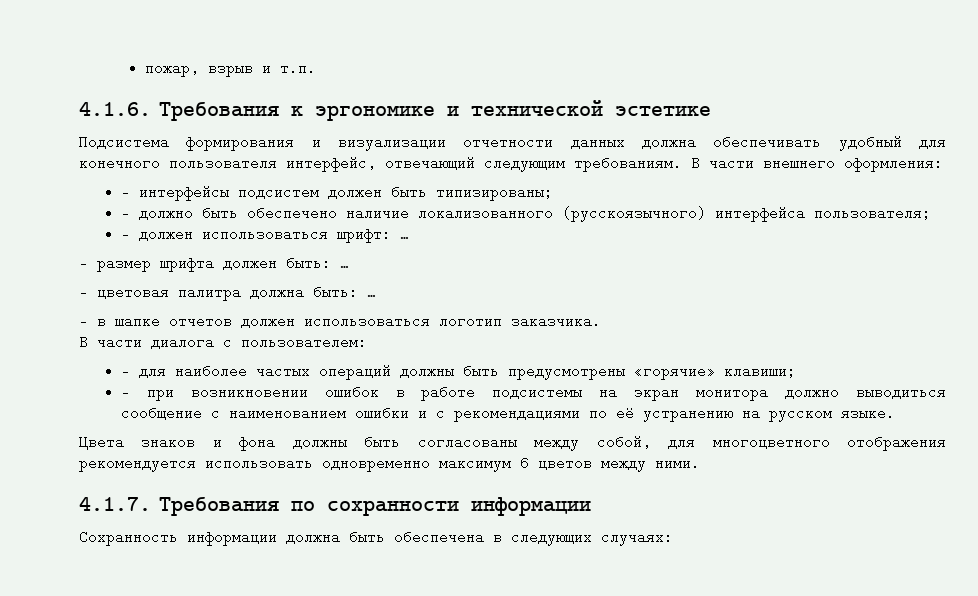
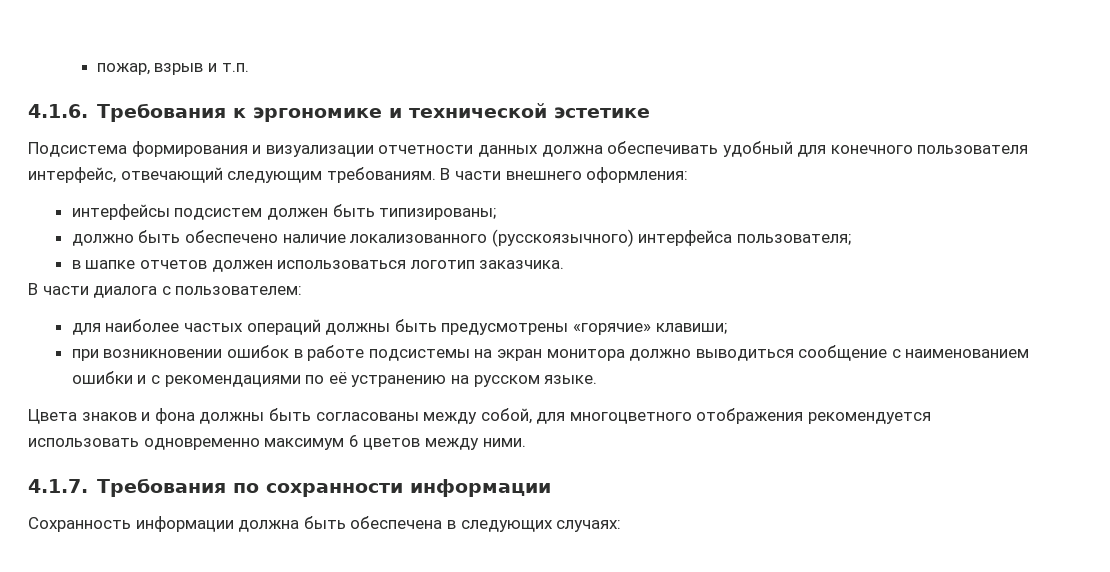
[120,185,130,199] - -> (689, 175) none
[120,206,130,220] - -> (497, 214) none
[120,225,409,243] [79,254,349,272] [79,283,376,301] [79,314,88,328] - должен использоваться шрифт: … // - размер шрифта должен быть: … // - цветовая палитра должна быть: … // - -> (851, 239) none
[120,364,130,378] - -> (303, 290) none
[120,385,130,399] - -> (727, 328) none

